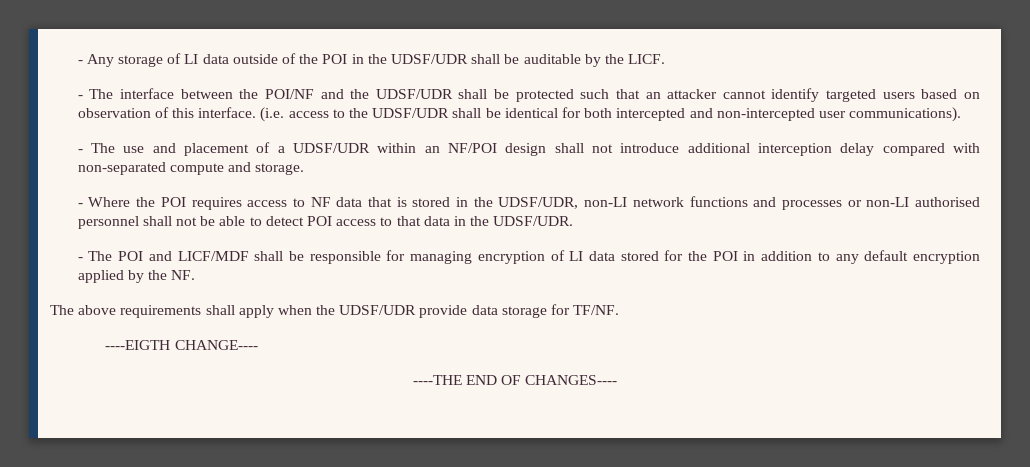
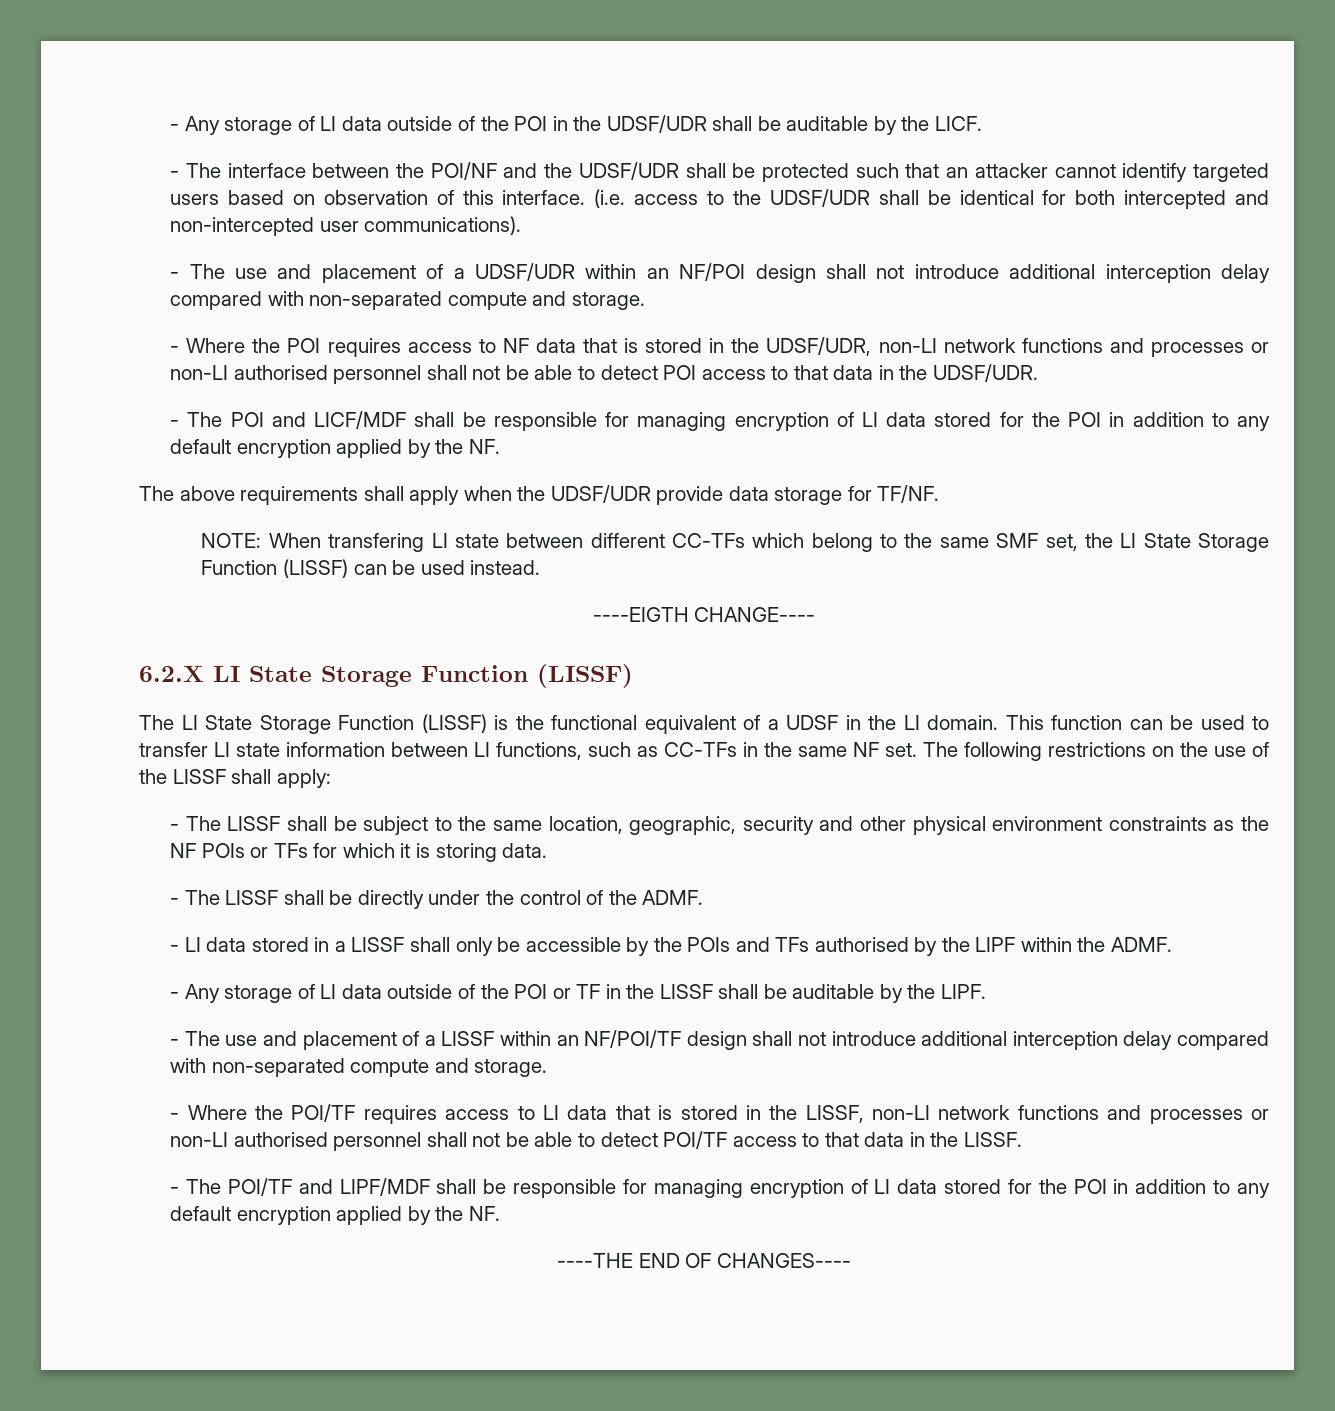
[105,340,258,350] ----EIGTH CHANGE---- -> [201,533,1270,552] [201,559,541,578] [592,607,816,622] [139,664,633,688] [139,714,1269,734] [139,742,1269,761] [139,769,331,788] [170,816,1269,835] [170,843,548,862] [170,890,704,909] [170,937,1172,956] [170,984,986,1003] [170,1030,1269,1050] [170,1058,548,1077] [170,1104,1270,1124] [170,1131,1022,1151] [170,1178,1271,1198] [170,1206,500,1225] NOTE: When transfering LI state between different CC-TFs which belong to the same SMF set, the LI State Storage Function (LISSF) can be used instead. // ----EIGTH CHANGE---- // 6.2.X LI State Storage Function (LISSF) // The LI State Storage Function (LISSF) is the functional equivalent of a UDSF in the LI domain. This function can be used to transfer LI state information between LI functions, such as CC-TFs in the same NF set. The following restrictions on the use of the LISSF shall apply: // - The LISSF shall be subject to the same location, geographic, security and other physical environment constraints as the NF POIs or TFs for which it is storing data. // - The LISSF shall be directly under the control of the ADMF. // - LI data stored in a LISSF shall only be accessible by the POIs and TFs authorised by the LIPF within the ADMF. // - Any storage of LI data outside of the POI or TF in the LISSF shall be auditable by the LIPF. // - The use and placement of a LISSF within an NF/POI/TF design shall not introduce additional interception delay compared with non-separated compute and storage. // - Where the POI/TF requires access to LI data that is stored in the LISSF, non-LI network functions and processes or non-LI authorised personnel shall not be able to detect POI/TF access to that data in the LISSF. // - The POI/TF and LIPF/MDF shall be responsible for managing encryption of LI data stored for the POI in addition to any default encryption applied by the NF.

